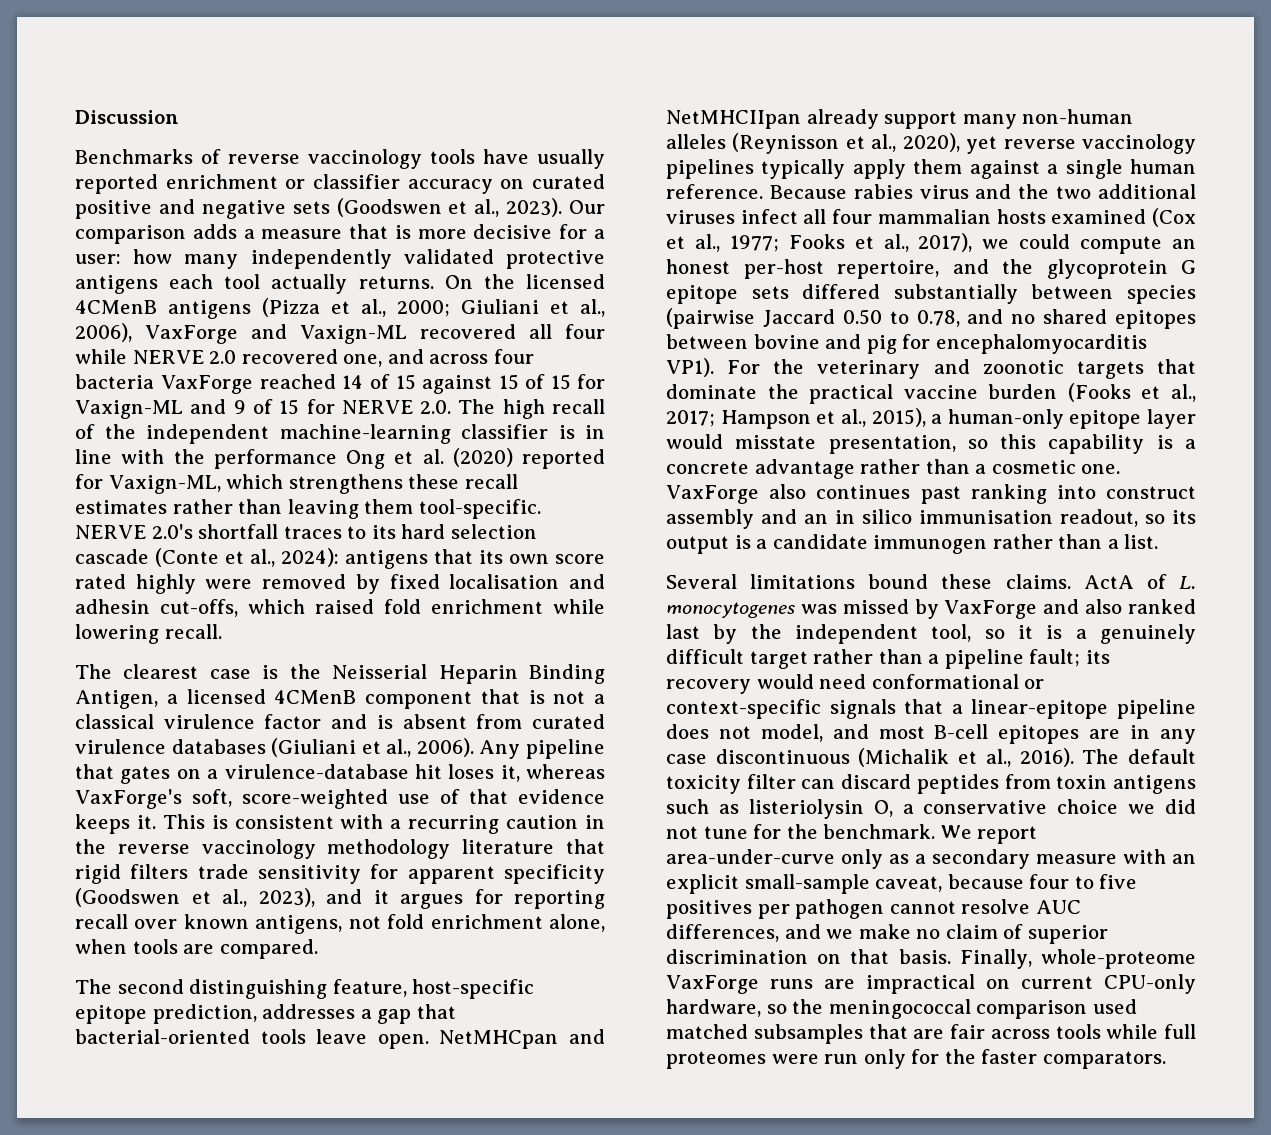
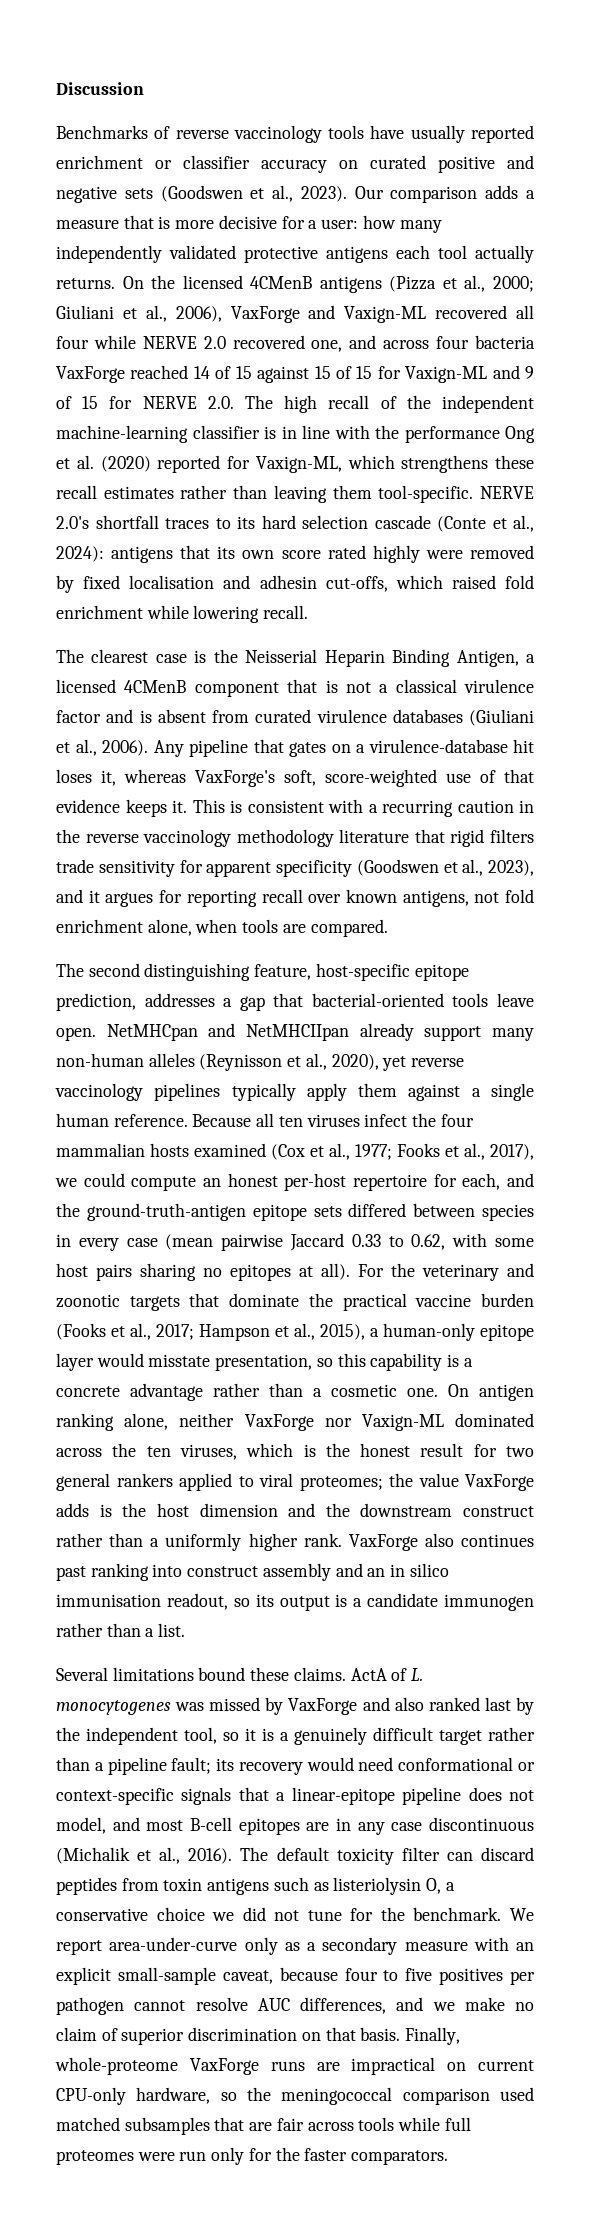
[853,184,1196,199] rabies virus and the two additional -> [256,1113,303,1127] all ten
[803,209,827,224] all -> [412,1113,437,1127] the
[837,259,1196,279] repertoire, and the glycoprotein G -> [353,1173,534,1191] [56,1203,246,1221] repertoire for each, and the ground-truth-antigen
[893,284,1018,304] substantially -> (407, 1210) none
[666,308,1196,329] [666,334,1147,354] [666,358,714,377] (pairwise Jaccard 0.50 to 0.78, and no shared epitopes between bovine and pig for encephalomyocarditis VP1). -> [56,1233,534,1251] [56,1263,350,1281] in every case (mean pairwise Jaccard 0.33 to 0.62, with some host pairs sharing no epitopes at all).
(1121, 469) none -> [448,1384,534,1401] [56,1413,534,1431] [56,1443,534,1460] [56,1473,534,1491] [56,1503,534,1517] [56,1533,342,1551] On antigen ranking alone, neither VaxForge nor Vaxign-ML dominated across the ten viruses, which is the honest result for two general rankers applied to viral proteomes; the value VaxForge adds is the host dimension and the downstream construct rather than a uniformly higher rank.

